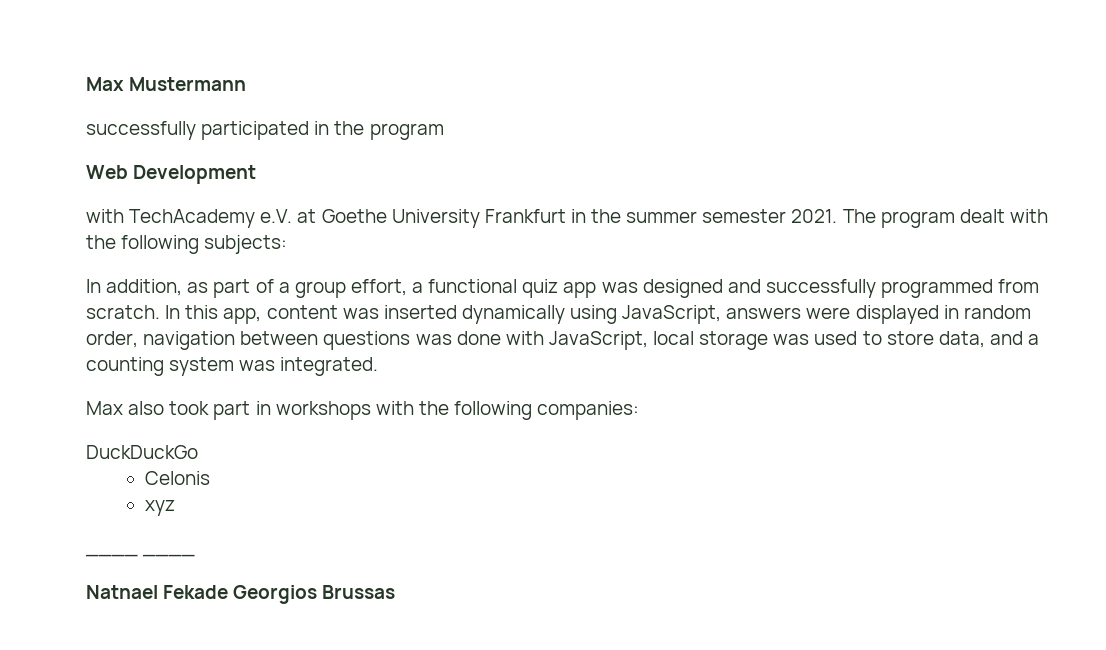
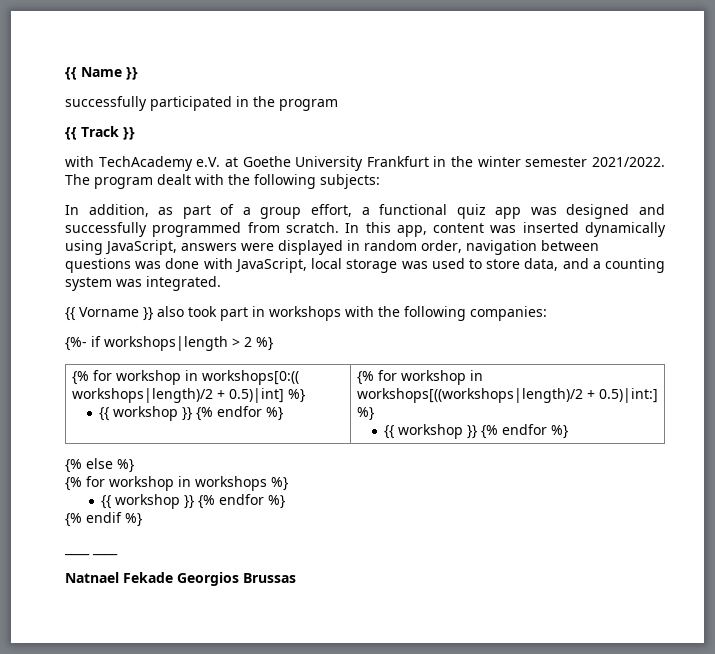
[86,77,247,91] Max Mustermann -> [65,67,138,80] {{ Name }}
[86,165,257,184] Web Development -> [65,126,135,140] {{ Track }}
[626,209,838,223] summer semester 2021. -> [477,156,665,167] winter semester 2021/2022.
[86,401,123,415] Max -> [65,307,153,321] {{ Vorname }}
[86,445,198,459] [144,471,210,485] [144,500,175,516] DuckDuckGo // Celonis // xyz -> [65,336,273,351] [71,370,299,385] [71,388,305,403] [99,406,284,421] [356,370,483,385] [356,388,658,403] [356,407,374,421] [384,424,569,439] [65,458,134,473] [65,476,288,491] [101,494,286,509] [65,512,142,527] {%- if workshops|length > 2 %} // {% for workshop in workshops[0:(( workshops|length)/2 + 0.5)|int] %} // {{ workshop }} {% endfor %} | {% for workshop in workshops[((workshops|length)/2 + 0.5)|int:] %} // {{ workshop }} {% endfor %} // {% else %} // {% for workshop in workshops %} // {{ workshop }} {% endfor %} // {% endif %}

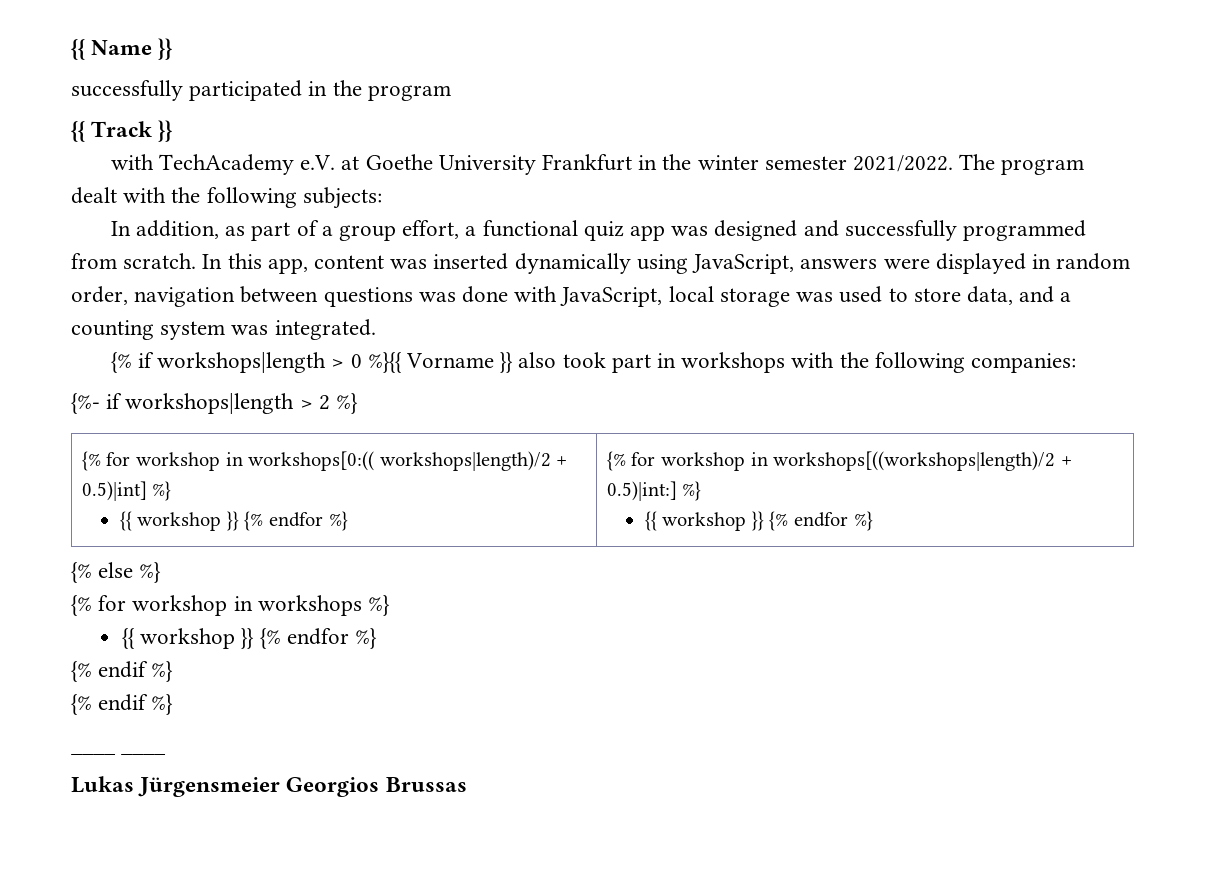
[65,307,75,321] {{ -> [110,352,402,373] {% if workshops|length > 0 %}{{
(142, 520) none -> [71,694,174,715] // {% endif %}
[65,572,173,583] Natnael Fekade -> [71,776,281,797] Lukas Jürgensmeier

